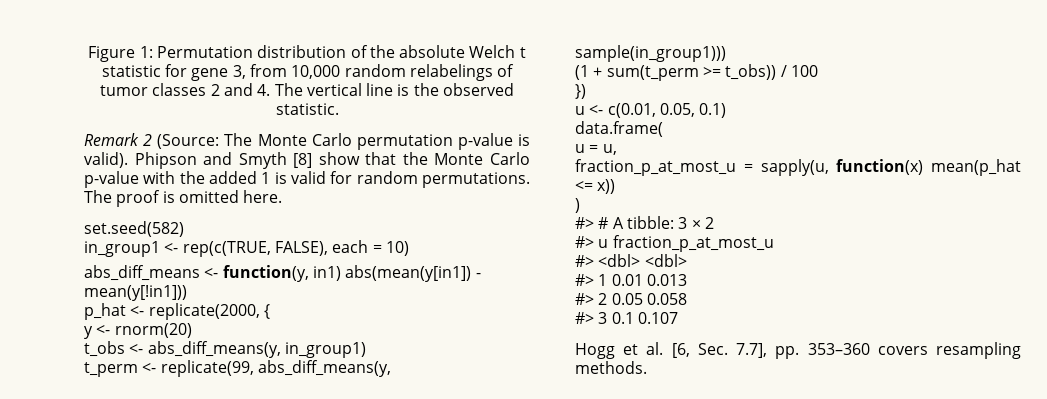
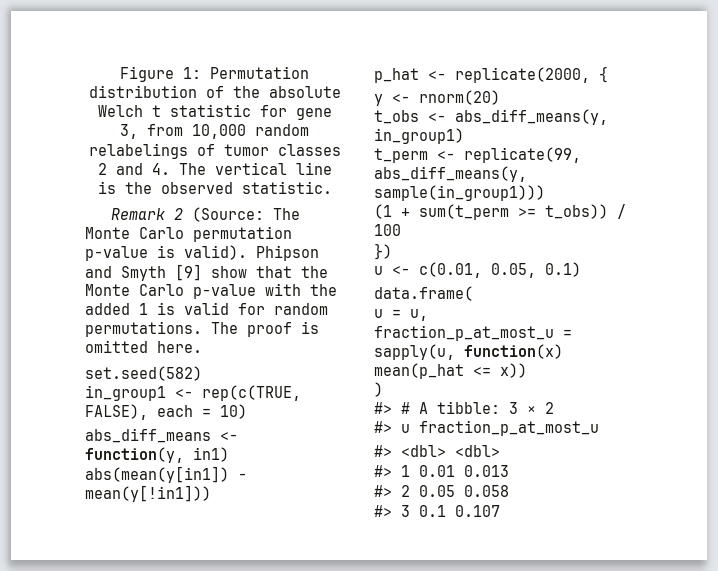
[293,153,313,168] [8] -> [175,264,202,281] [9]
[575,342,1021,359] [575,361,647,374] // Hogg et al. [6, Sec. 7.7], pp. 353–360 covers resampling methods. -> (500, 511) none

